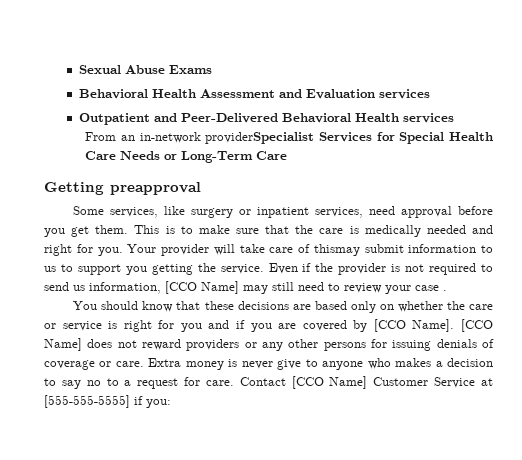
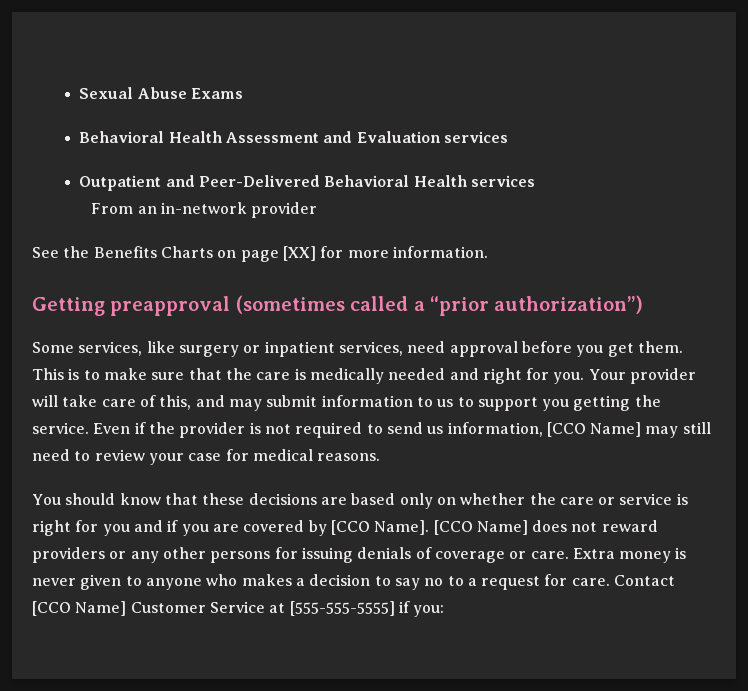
[205,132,493,144] [85,151,288,163] [44,182,201,195] providerSpecialist Services for Special Health Care Needs or Long-Term Care // Getting preapproval -> [251,202,318,218] [32,246,488,262] [32,295,644,316] provider // See the Benefits Charts on page [XX] for more information. // Getting preapproval (sometimes called a “prior authorization”)
[313,244,360,256] thismay -> [159,395,262,411] this, and may
[443,290,447,291] . -> [225,449,381,461] for medical reasons.
[277,359,302,370] give -> [80,574,122,590] given

